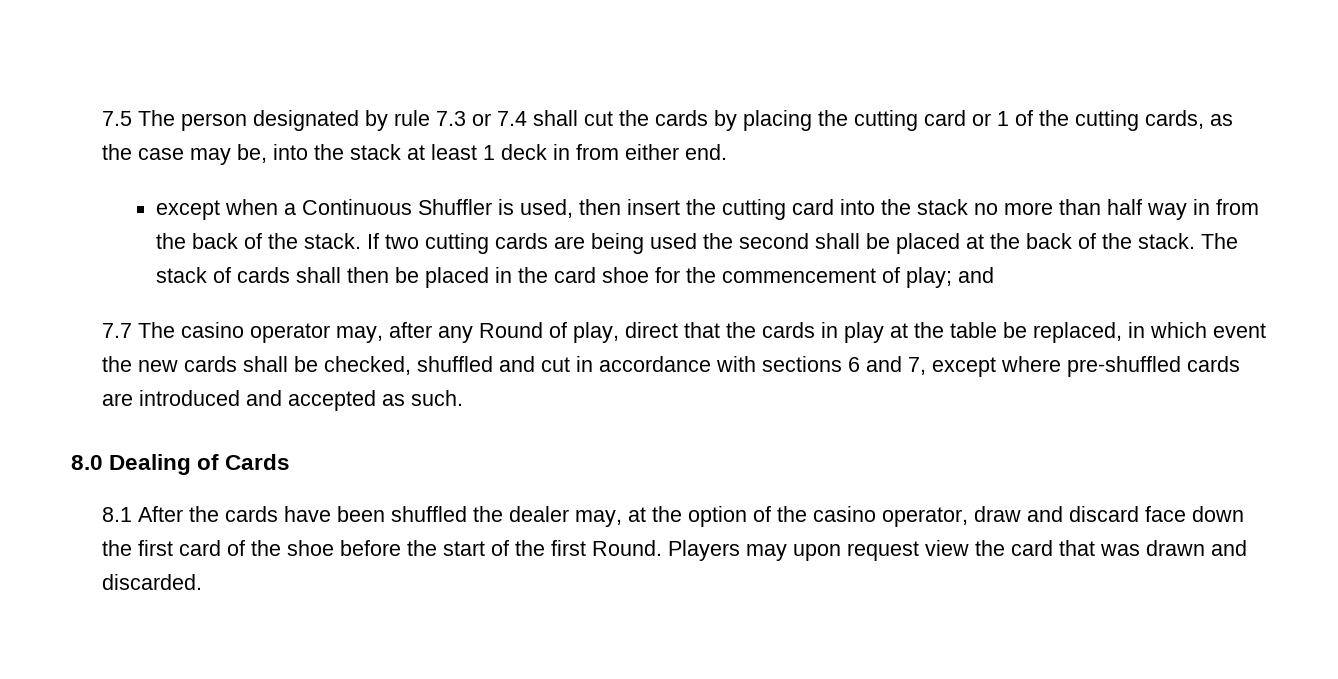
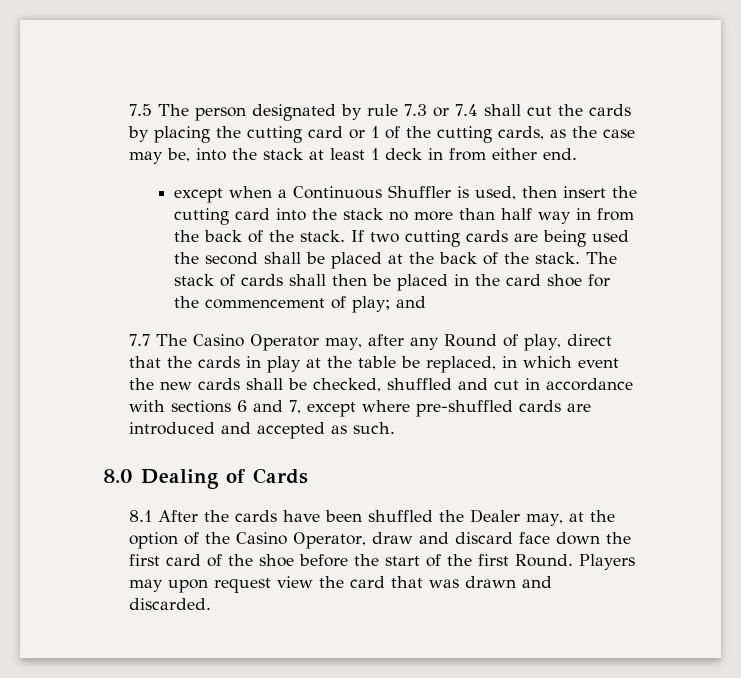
[180,322,330,343] casino operator -> [193,334,320,351] Casino Operator
[508,506,569,522] dealer -> [470,509,521,523] Dealer
[812,506,968,527] casino operator, -> [236,532,367,549] Casino Operator,

